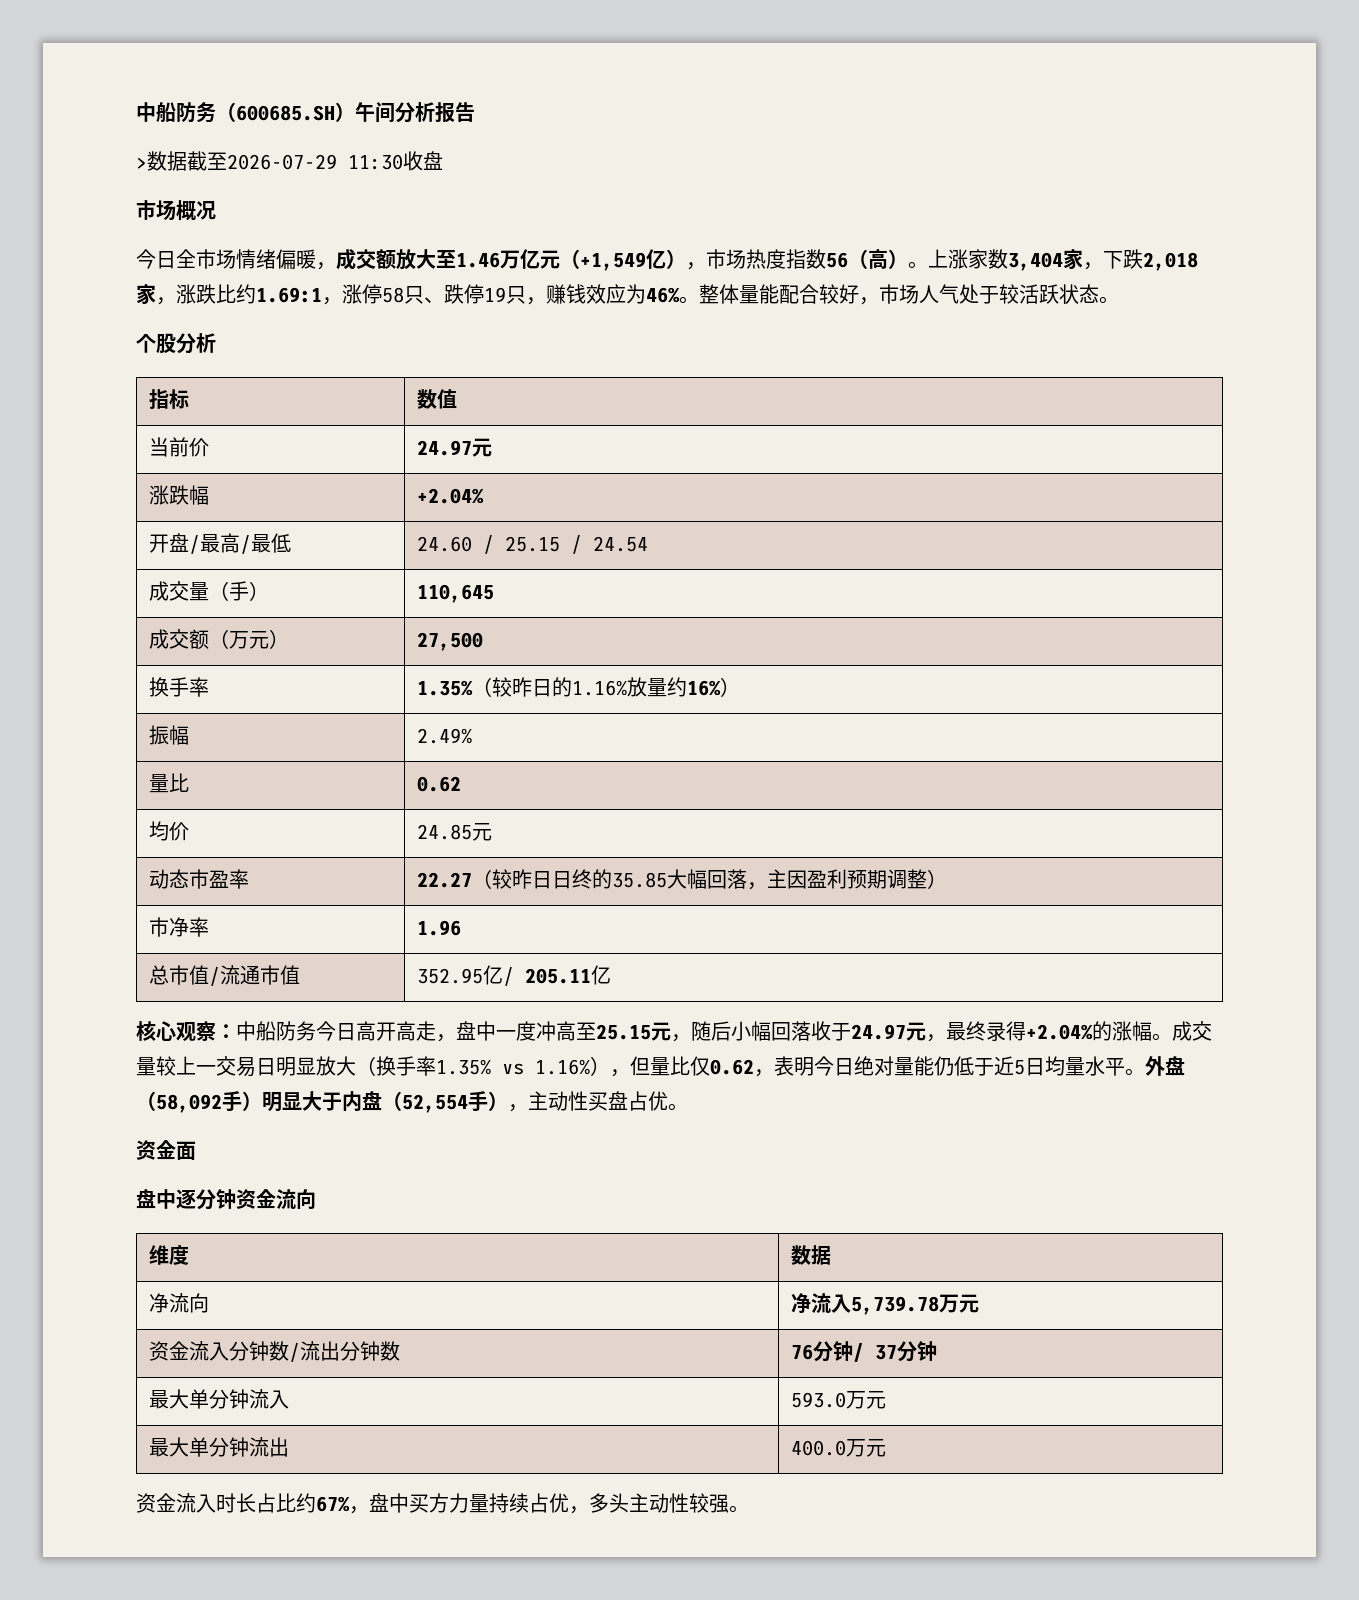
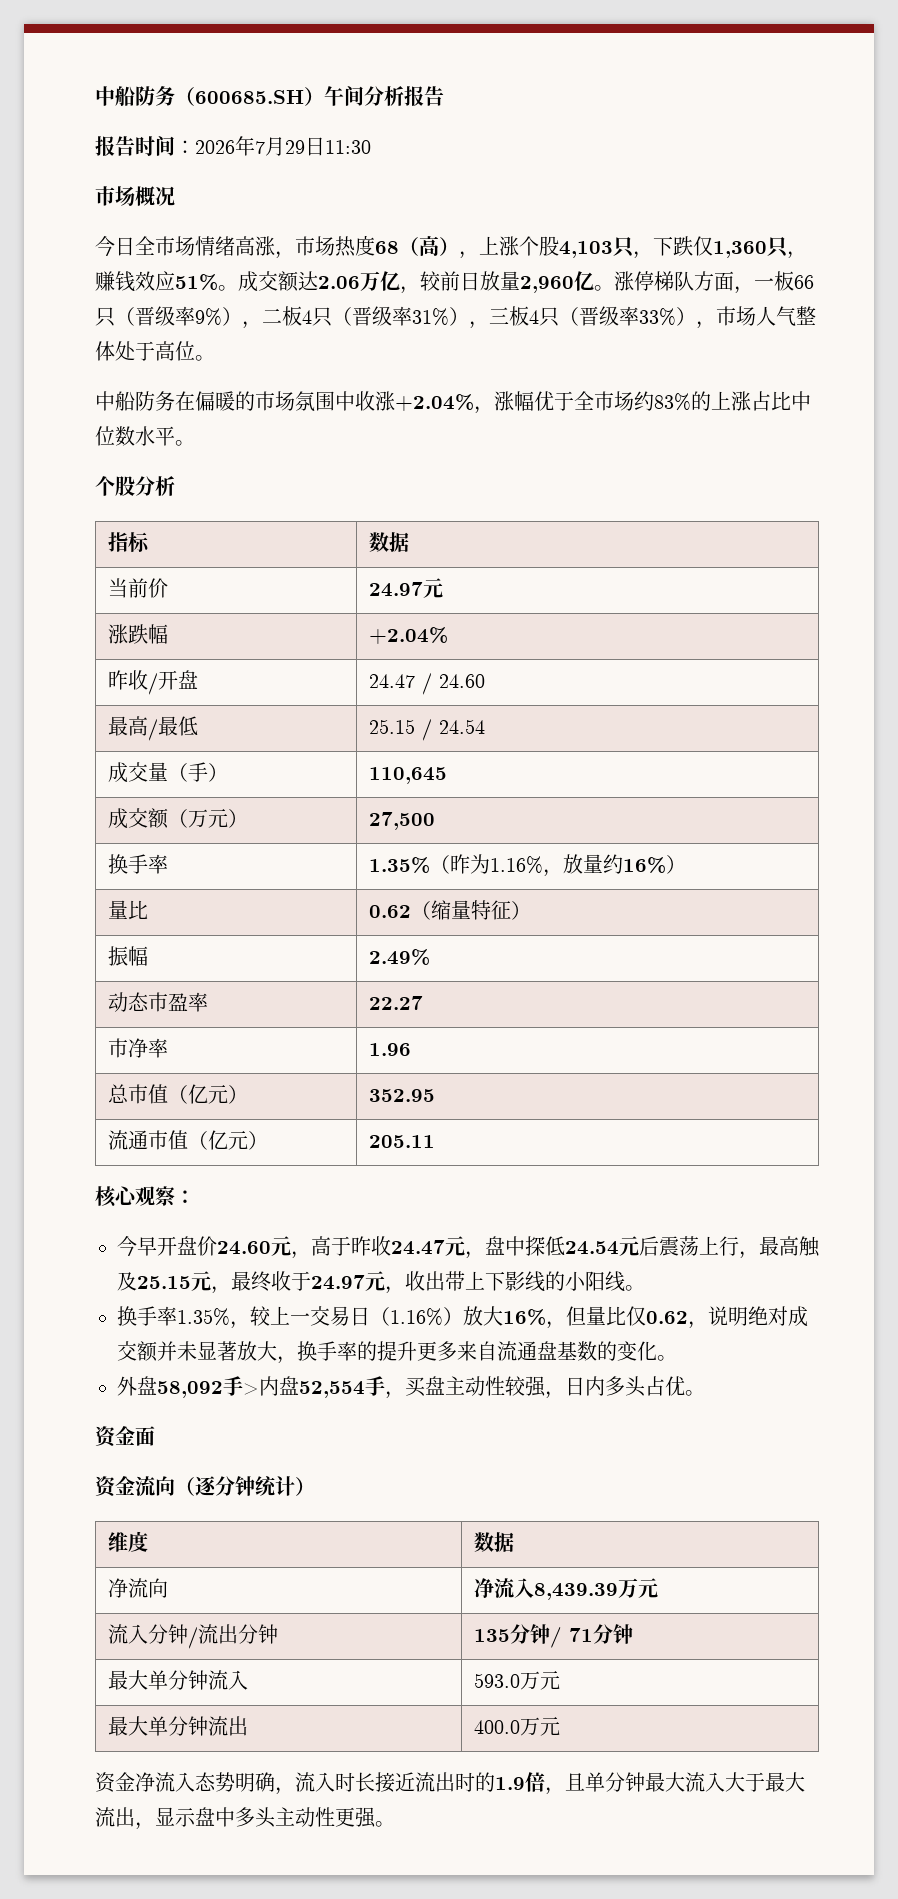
[136,151,337,171] >数据截至2026-07-29 -> [95,136,325,156] 报告时间：2026年7月29日
[403,151,443,171] 收盘 -> (371, 147) none
[276,248,1198,271] [136,284,1099,305] 偏暖，成交额放大至1.46万亿元（+1,549亿），市场热度指数56（高）。上涨家数3,404家，下跌2,018家，涨跌比约1.69:1，涨停58只、跌停19只，赚钱效应为46%。整体量能配合较好，市场人气处于较活跃状态 -> [235,235,807,259] [95,271,814,294] [95,306,816,329] [95,341,215,361] [95,391,811,414] [95,426,175,446] 高涨，市场热度68（高），上涨个股4,103只，下跌仅1,360只，赚钱效应51%。成交额达2.06万亿，较前日放量2,960亿。涨停梯队方面，一板66只（晋级率9%），二板4只（晋级率31%），三板4只（晋级率33%），市场人气整体处于高位。 // 中船防务在偏暖的市场氛围中收涨+2.04%，涨幅优于全市场约83%的上涨占比中位数水平
[436,389,457,409] 值 -> [389,532,410,552] 据
[148,533,200,554] 开盘/ -> [108,670,199,695] [369,673,486,695] 昨收/开盘 | 24.47 / 24.60 //
[416,535,494,554] 24.60 / -> (199, 726) none
[491,677,627,697] 较昨日的1.16% -> [450,854,564,877] 昨为1.16%，
[148,725,189,745] [416,728,472,744] [148,773,189,793] [416,776,461,792] [148,821,189,841] [416,823,492,841] [148,869,249,889] [416,869,947,890] 振幅 | 2.49% // 量比 | 0.62 // 均价 | 24.85元 // 动态市盈率 | 22.27（较昨日日终的35.85大幅回落，主因盈利预期调整） -> [108,900,149,920] [369,900,532,920] [108,946,149,966] [369,949,431,965] [108,992,209,1012] [369,996,424,1010] 量比 | 0.62（缩量特征） // 振幅 | 2.49% // 动态市盈率 | 22.27
[208,967,220,986] / -> [168,1084,249,1104] [369,1089,436,1102] （亿元） | 352.95 //
[416,965,514,986] | 352.95亿/ -> [188,1130,269,1150] （亿元） |
[590,965,611,985] 亿 -> (436, 1141) none
[236,1021,1212,1042] [136,1056,1185,1077] [136,1091,628,1113] 中船防务今日高开高走，盘中一度冲高至25.15元，随后小幅回落收于24.97元，最终录得+2.04%的涨幅。成交量较上一交易日明显放大（换手率1.35% vs 1.16%），但量比仅0.62，表明今日绝对量能仍低于近5日均量水平。外盘（58,092手）明显大于内盘（52,554手），主动性买盘 -> [117,1236,820,1259] [117,1271,645,1294] [117,1306,808,1329] [117,1341,677,1364] [117,1376,646,1399] // 今早开盘价24.60元，高于昨收24.47元，盘中探低24.54元后震荡上行，最高触及25.15元，最终收于24.97元，收出带上下影线的小阳线。 // 换手率1.35%，较上一交易日（1.16%）放大16%，但量比仅0.62，说明绝对成交额并未显著放大，换手率的提升更多来自流通盘基数的变化。 // 外盘58,092手>内盘52,554手，买盘主动性较强，日内多头
[136,1189,236,1210] 盘中逐分钟 -> (155, 1436) none
(316, 1199) none -> [175,1476,315,1496] （逐分钟统计）
[850,1294,979,1315] [148,1341,189,1361] 5,739.78万元 // 资金 -> [534,1578,659,1600] 8,439.39万元 //
[268,1341,289,1361] 数 -> (189, 1634) none
[379,1341,400,1361] [790,1341,897,1362] 数 | 76分钟/ 37 -> [474,1624,594,1648] | 135分钟/ 71
[176,1493,589,1514] 流入时长占比约67%，盘中买方力量持续占优， -> [135,1772,805,1795] [95,1807,235,1830] 净流入态势明确，流入时长接近流出时的1.9倍，且单分钟最大流入大于最大流出，显示盘中
[689,1493,709,1513] 较 -> [335,1807,355,1827] 更

